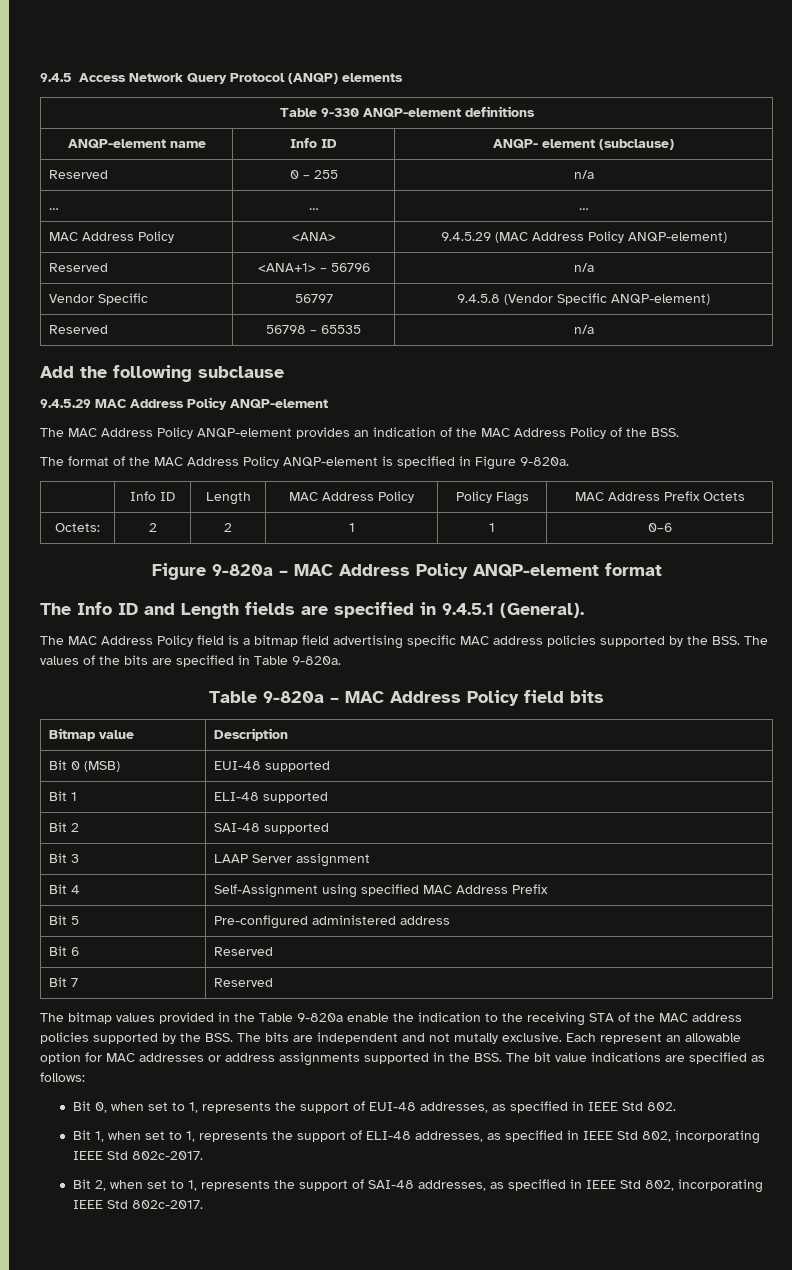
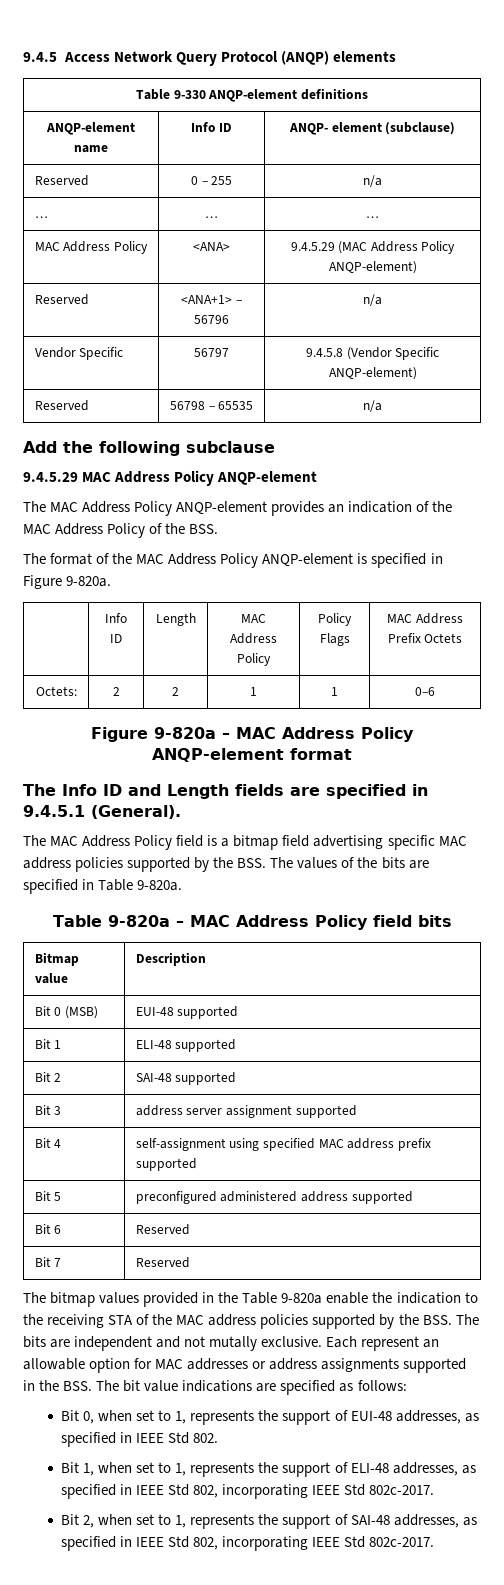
[213,854,292,863] LAAP Server -> [135,1105,223,1116] address server
(370, 860) none -> [295,1105,357,1118] supported
[213,884,318,898] Self-Assignment -> [135,1138,226,1151] self-assignment
[455,884,548,894] Address Prefix -> [347,1138,431,1151] [135,1158,197,1171] address prefix supported
[213,915,308,929] Pre-configured -> [135,1191,217,1204] preconfigured
(450, 920) none -> [351,1191,413,1204] supported

